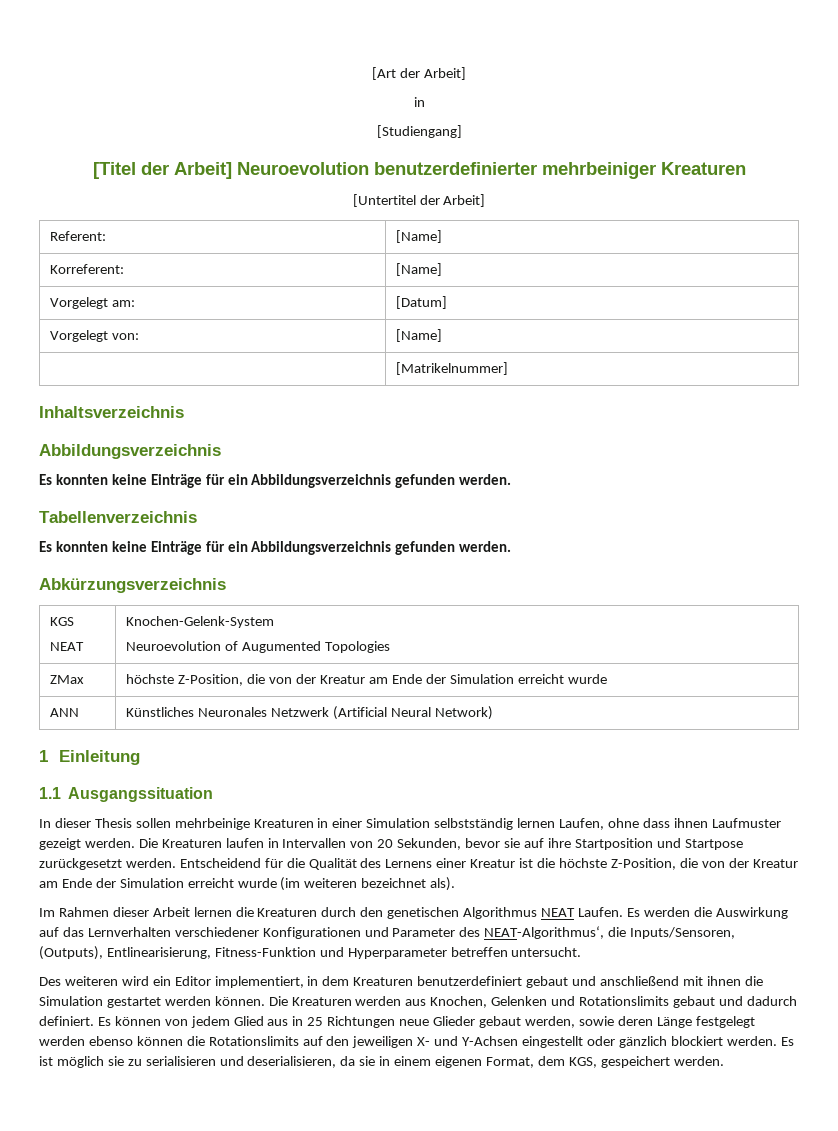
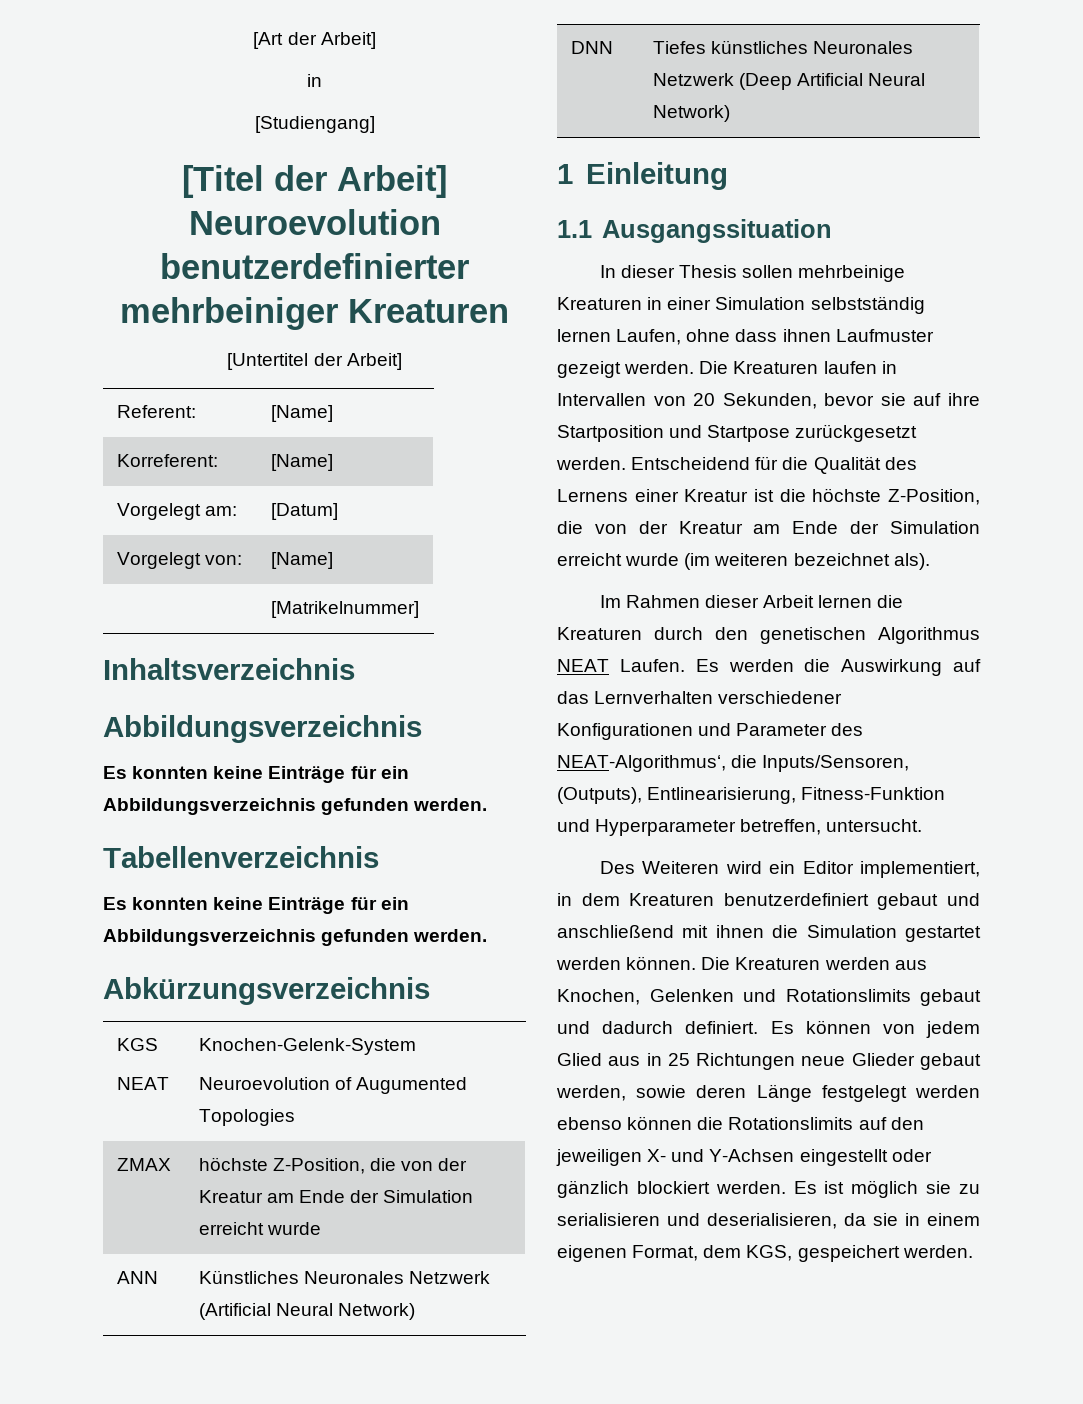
[50,675,85,684] ZMax -> [116,1158,171,1171] ZMAX
(494, 713) none -> [570,41,613,54] [652,40,913,54] [652,73,925,90] [652,105,730,122] // DNN | Tiefes künstliches Neuronales Netzwerk (Deep Artificial Neural Network)
[450,947,508,957] betreffen -> [740,819,822,835] betreffen,
[64,976,118,986] weiteren -> [642,861,720,874] Weiteren

